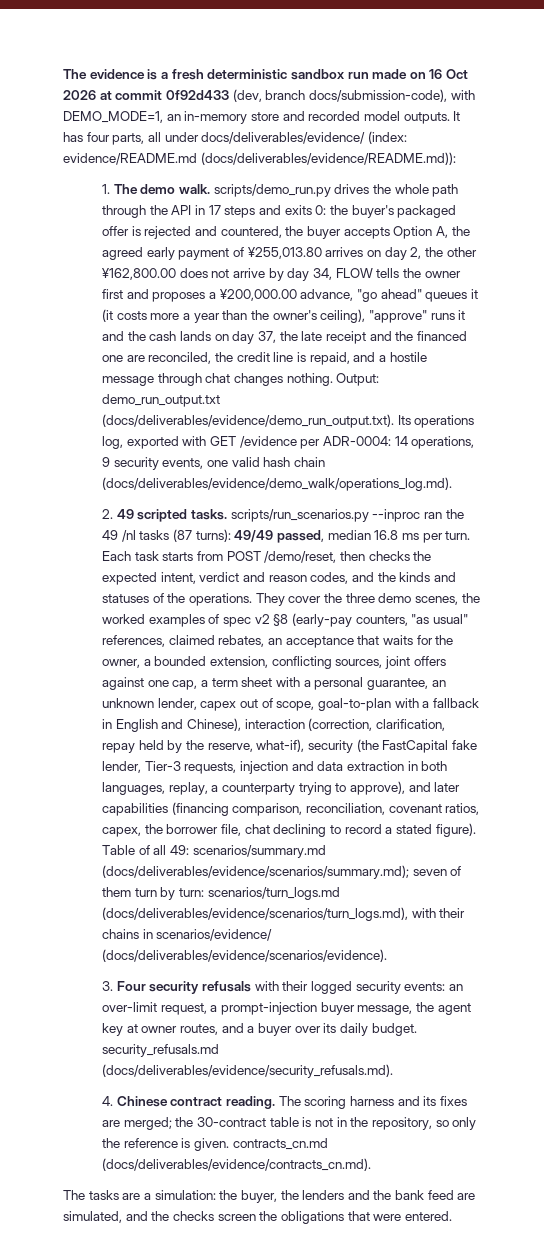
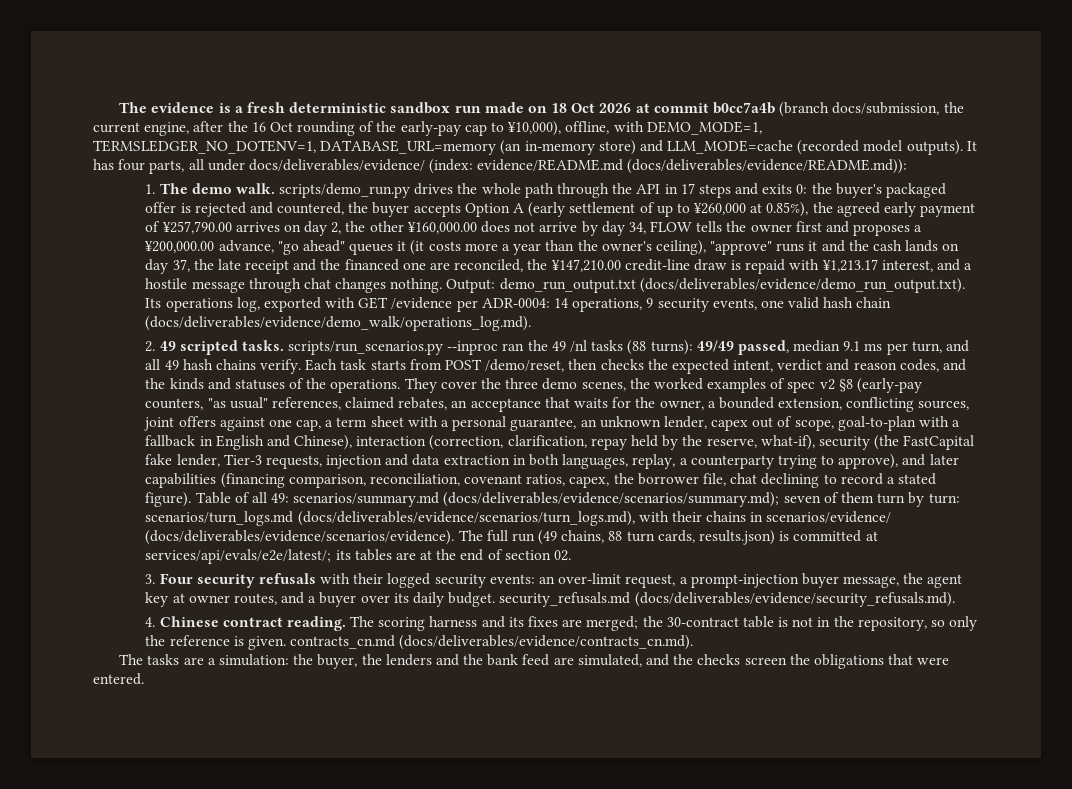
[429,69,443,79] 16 -> [551,103,568,113] 18
[165,89,475,102] [63,111,450,124] 0f92d433 (dev, branch docs/submission-code), with DEMO_MODE=1, an in-memory store and recorded model outputs. -> [712,102,964,117] [93,121,762,136] [93,140,963,155] b0cc7a4b (branch docs/submission, the current engine, after the 16 Oct rounding of the early-pay cap to ¥10,000), offline, with DEMO_MODE=1, TERMSLEDGER_NO_DOTENV=1, DATABASE_URL=memory (an in-memory store) and LLM_MODE=cache (recorded model outputs).
[435,226,448,238] A, -> [513,202,809,217] A (early settlement of up to ¥260,000 at 0.85%),
[246,247,322,259] ¥255,013.80 -> [161,221,232,234] ¥257,790.00
[101,268,177,280] ¥162,800.00 -> [406,222,477,234] ¥160,000.00
[236,352,350,365] credit line is repaid, -> [550,259,933,274] ¥147,210.00 credit-line draw is repaid with ¥1,213.17 interest,
[173,529,193,542] (87 -> [627,340,647,355] (88
[374,530,399,540] 16.8 -> [843,341,861,351] 9.1
[445,531,471,540] turn. -> [911,340,970,353] [145,359,302,374] turn, and all 49 hash chains verify.
(388, 955) none -> [458,530,878,545] [145,549,572,564] The full run (49 chains, 88 turn cards, results.json) is committed at services/api/evals/e2e/latest/; its tables are at the end of section 02.

